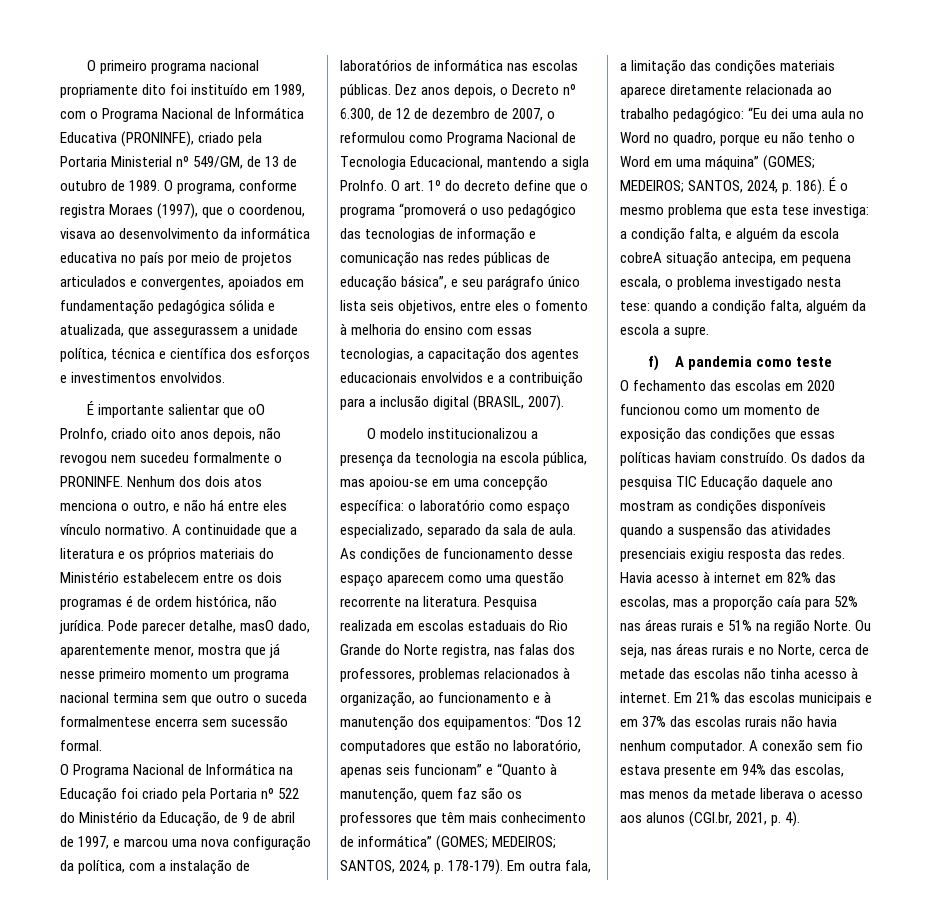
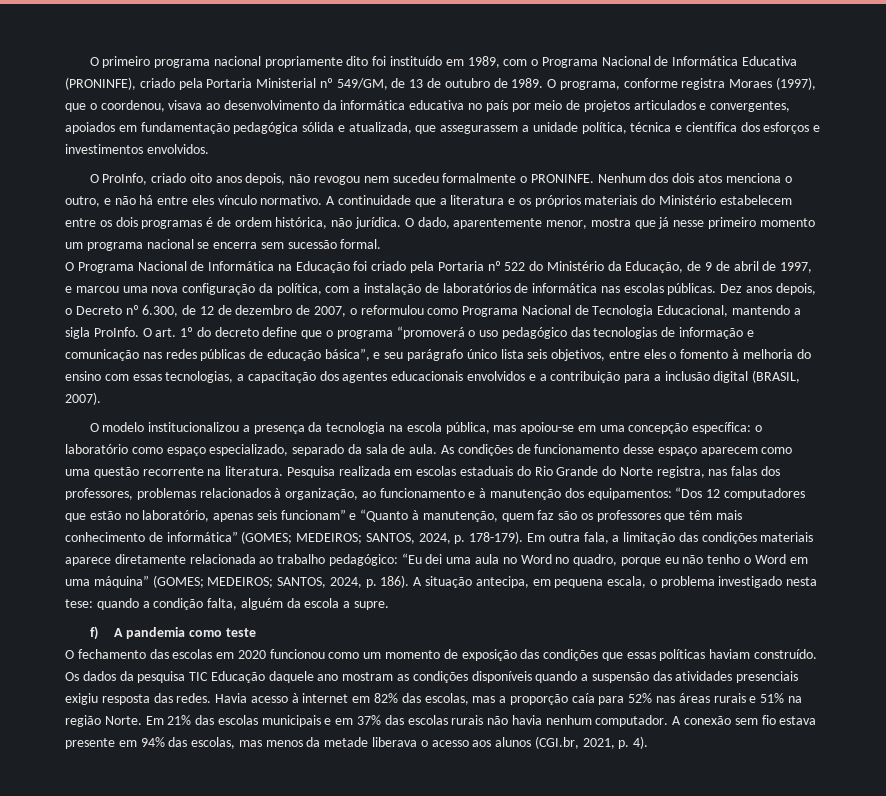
[86,401,265,418] É importante salientar que oO -> [89,174,99,183] O
[108,620,275,634] Pode parecer detalhe, masO -> [404,218,414,227] O
[113,692,308,706] [60,716,151,727] termina sem que outro o suceda formalmentese -> [197,242,210,249] se
[829,177,849,191] [620,204,870,218] [620,227,840,243] [620,252,662,263] É o mesmo problema que esta tese investiga: a condição falta, e alguém da escola cobreA -> [413,577,423,586] A
[855,620,872,631] [620,643,870,658] [620,667,859,679] [620,692,670,703] Ou seja, nas áreas rurais e no Norte, cerca de metade das escolas não tinha acesso à internet. -> (142, 720) none

